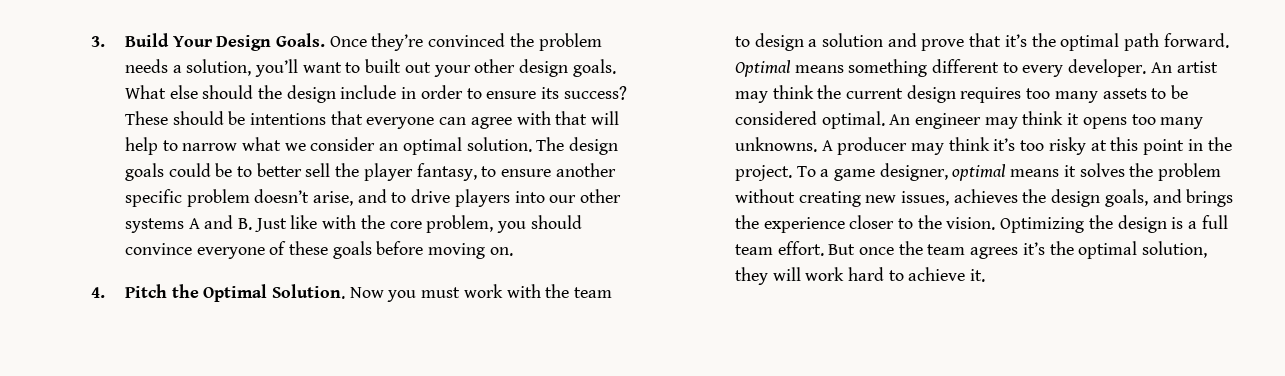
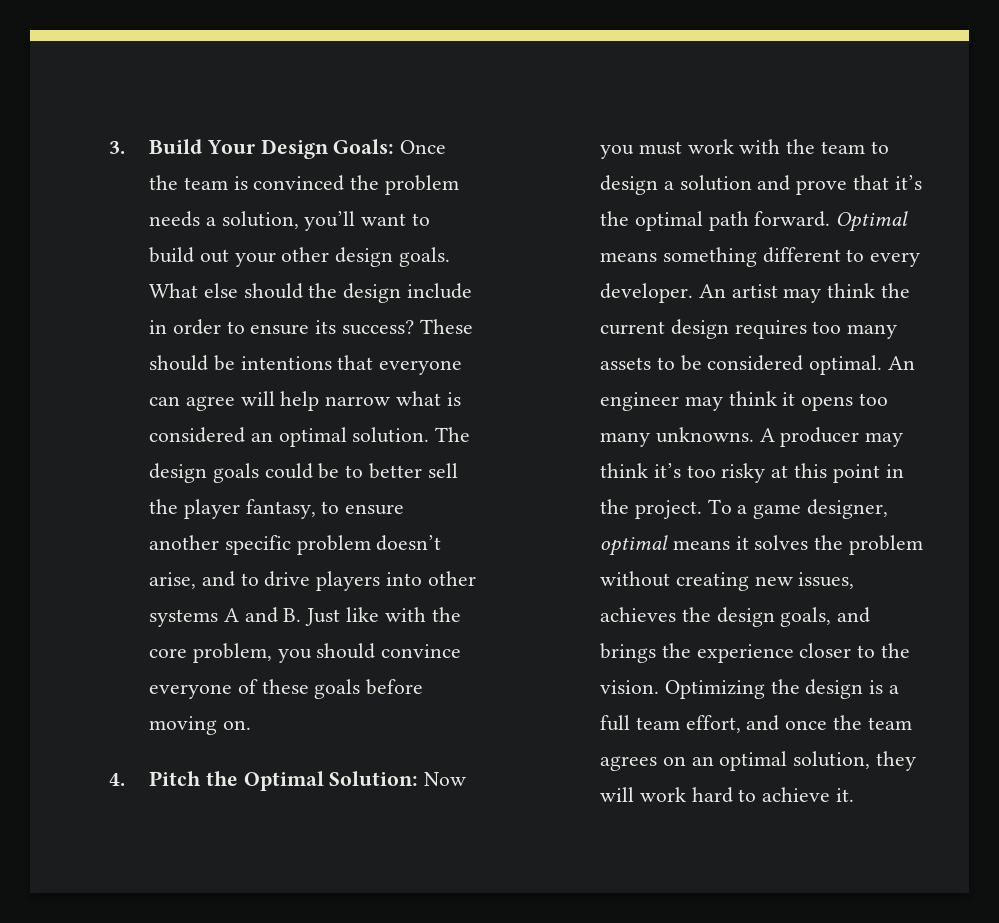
[276,33,424,51] Goals. Once they’re -> [333,139,447,154] [148,175,248,190] Goals: Once the team is
[365,59,402,73] built -> [148,247,194,263] build
[516,111,588,125] with that -> (235, 403) none
[162,140,178,151] to -> (320, 401) none
[284,137,376,151] we consider -> [446,392,461,406] [148,427,245,443] is considered
[549,195,577,203] our -> (423, 579) none
[272,284,346,299] Solution. -> [329,771,419,786] Solution:
[777,241,856,256] effort. But -> [685,715,780,733] effort, and
[1022,241,1074,255] it’s the -> [662,756,714,766] on an

